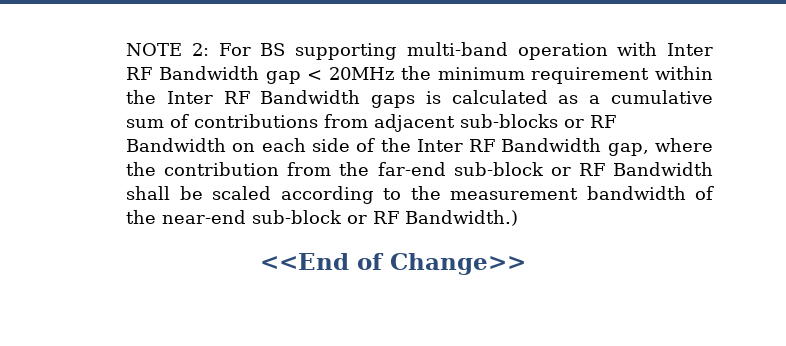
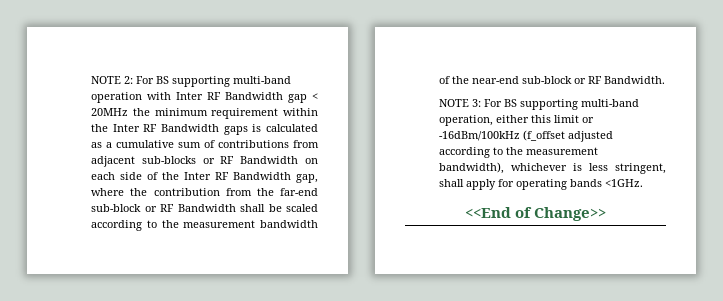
[405,210,519,226] Bandwidth.) -> [604,76,666,84] [439,99,640,110] [439,115,595,126] [439,130,614,142] [439,147,599,158] [439,162,666,174] [439,179,644,190] Bandwidth. // NOTE 3: For BS supporting multi-band operation, either this limit or -16dBm/100kHz (f_offset adjusted according to the measurement bandwidth), whichever is less stringent, shall apply for operating bands <1GHz.

